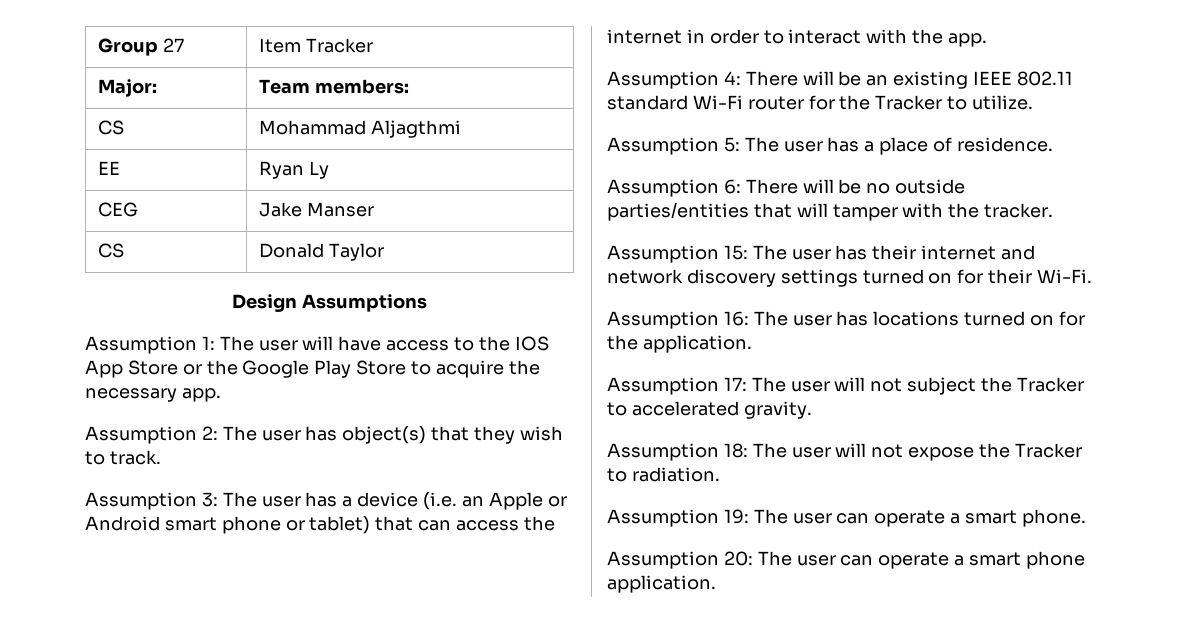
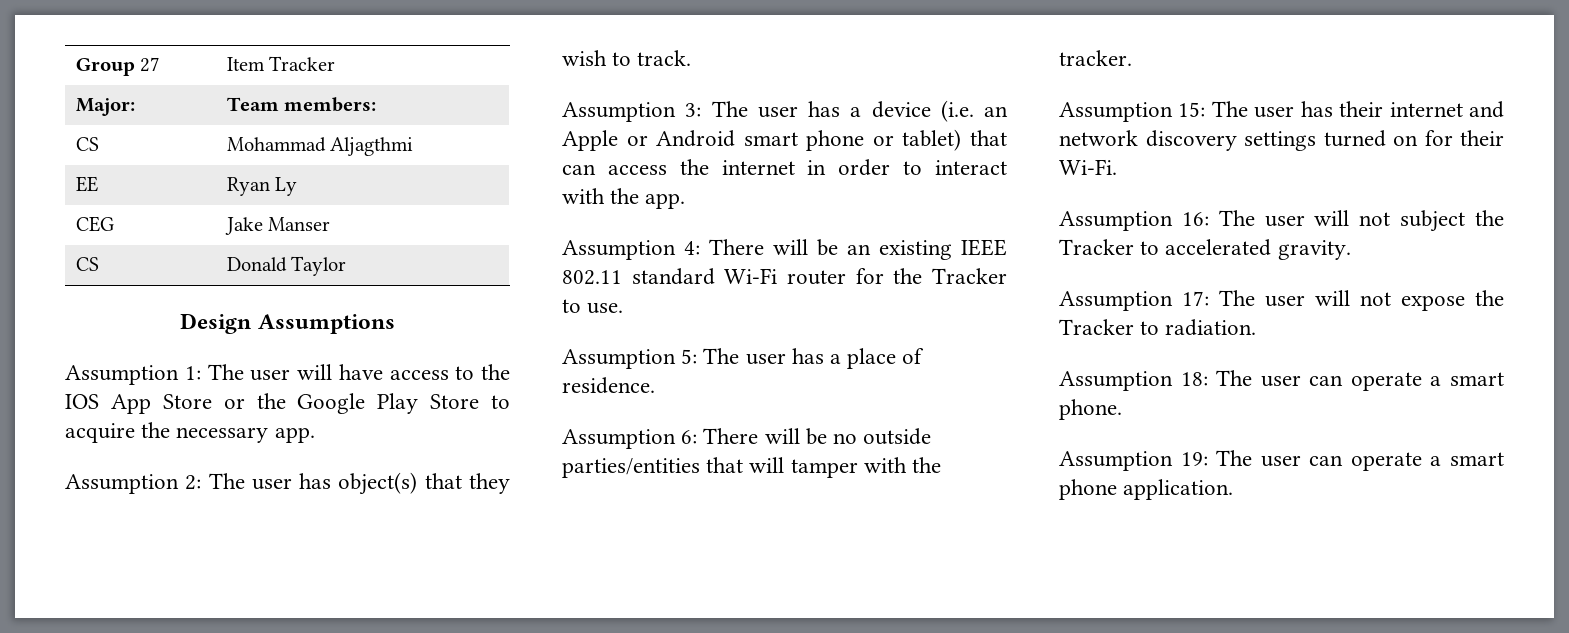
[972,95,1034,110] utilize. -> [587,303,624,314] use.
[836,311,1085,326] [607,335,752,353] [607,377,830,395] has locations turned on for the application. // Assumption 17: The user -> (1305, 221) none
[723,443,748,458] 18: -> [1182,291,1209,306] 17:
[723,509,749,524] 19: -> [1180,372,1208,386] 18:
[723,551,753,566] 20: -> [1180,452,1208,466] 19:

